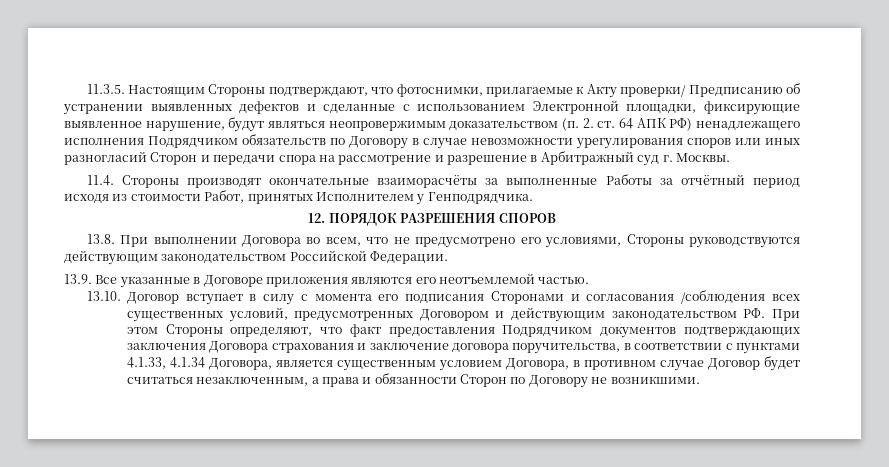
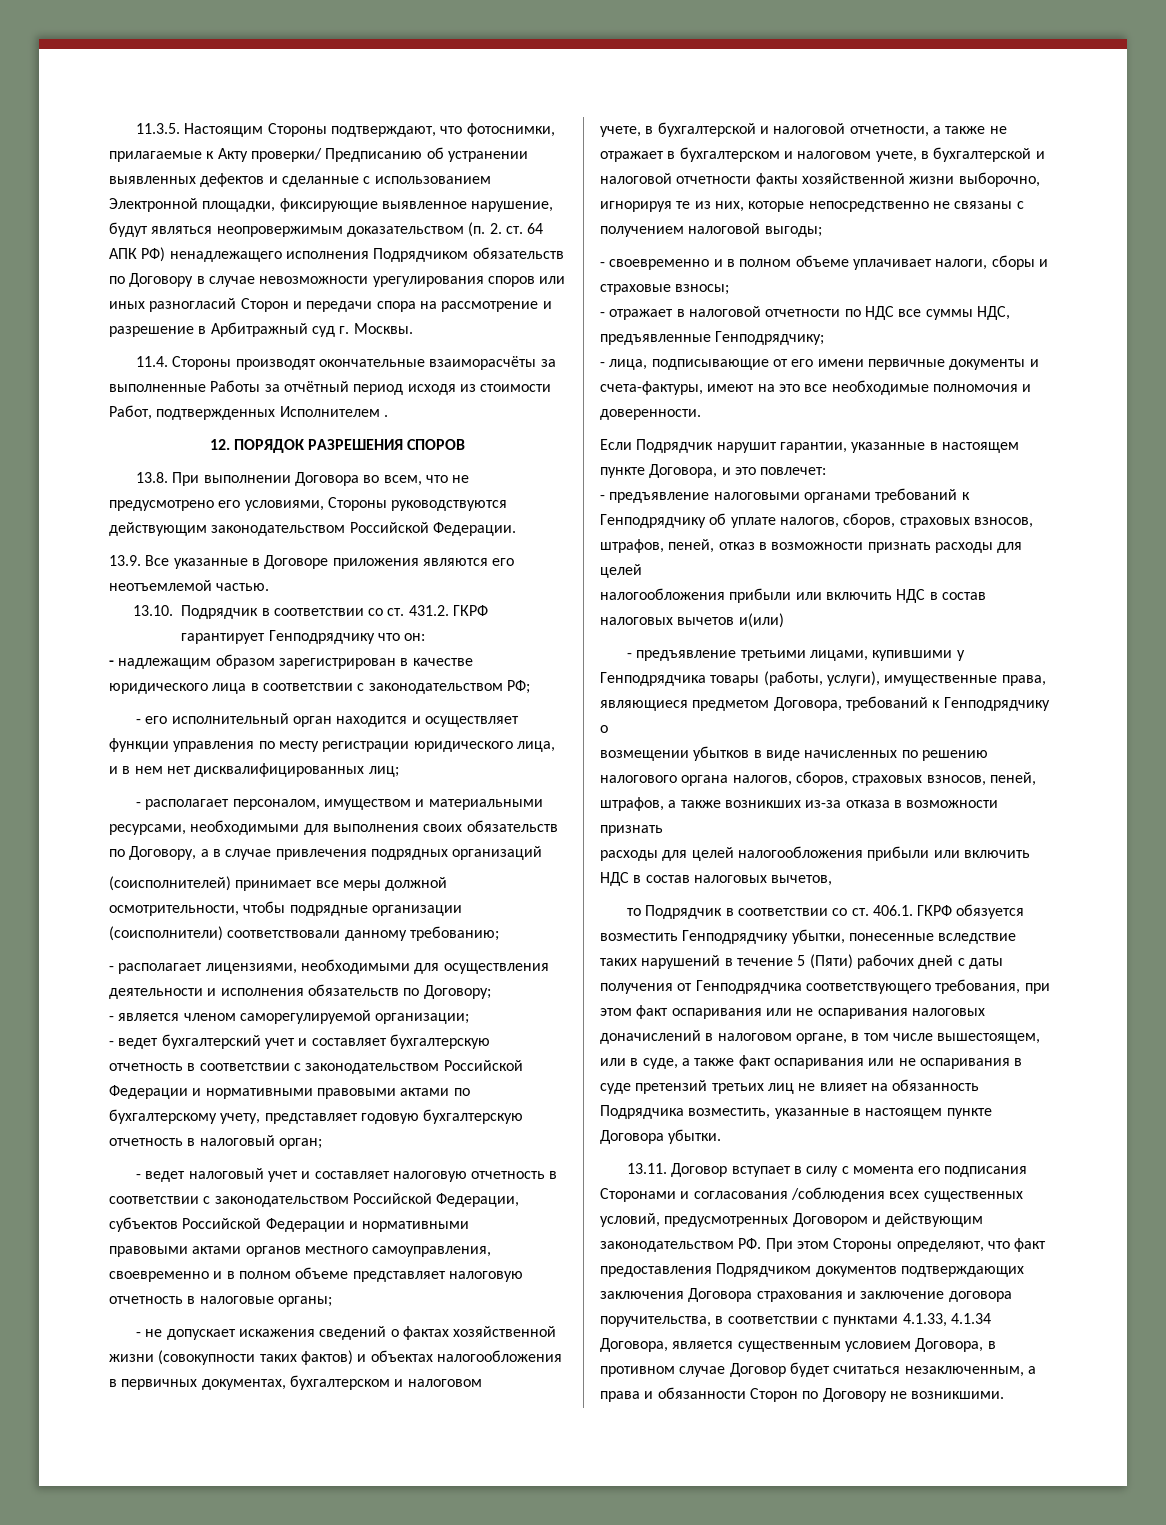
[247,192,533,205] принятых Исполнителем у Генподрядчика. -> [156,406,388,420] подтвержденных Исполнителем .
(121, 296) none -> [181,605,489,619] [181,630,426,644] [109,654,473,669] [109,680,530,694] [135,713,519,727] [109,738,555,752] [109,763,399,777] [135,799,543,810] [109,820,558,835] [109,846,543,860] [109,876,448,891] [109,901,462,916] [109,926,499,941] [109,959,549,974] [109,984,491,999] [109,1010,470,1024] [109,1034,490,1049] [109,1060,523,1074] [109,1085,470,1099] [109,1109,524,1124] [109,1135,322,1149] [135,1168,558,1182] [109,1193,520,1207] [109,1217,470,1232] [109,1246,492,1257] [109,1267,523,1282] [109,1296,332,1307] [135,1326,557,1340] [109,1350,562,1365] [109,1375,482,1390] [600,122,1007,137] [600,147,1045,162] [600,172,1040,187] [600,201,1024,212] [600,223,822,237] [600,255,1048,270] [600,284,730,295] [600,306,1010,320] [600,331,825,345] [600,359,1039,370] [600,380,1032,395] [600,409,701,420] [600,439,1019,453] [600,464,827,478] [600,488,970,503] [600,513,1033,528] [600,539,1023,553] [600,564,642,578] [600,588,986,603] [600,613,784,628] [626,650,965,661] [600,671,1046,686] [600,696,1050,711] [600,725,608,733] [600,746,988,761] [600,771,1036,786] [600,797,999,811] [600,825,663,836] [600,846,1030,861] [600,872,833,886] [626,904,1025,919] [600,929,1017,944] [600,954,1003,969] [600,979,1050,994] [600,1005,985,1019] [600,1030,1041,1044] [600,1055,1023,1069] [600,1079,980,1094] [600,1105,992,1119] [600,1129,722,1144] [626,1163,667,1174] Подрядчик в соответствии со ст. 431.2. ГКРФ гарантирует Генподрядчику что он: // - надлежащим образом зарегистрирован в качестве юридического лица в соответствии с законодательством РФ; // - его исполнительный орган находится и осуществляет функции управления по месту регистрации юридического лица, и в нем нет дисквалифицированных лиц; // - располагает персоналом, имуществом и материальными ресурсами, необходимыми для выполнения своих обязательств по Договору, а в случае привлечения подрядных организаций // (соисполнителей) принимает все меры должной осмотрительности, чтобы подрядные организации (соисполнители) соответствовали данному требованию; // - располагает лицензиями, необходимыми для осуществления деятельности и исполнения обязательств по Договору; // - является членом саморегулируемой организации; // - ведет бухгалтерский учет и составляет бухгалтерскую отчетность в соответствии с законодательством Российской Федерации и нормативными правовыми актами по бухгалтерскому учету, представляет годовую бухгалтерскую отчетность в налоговый орган; // - ведет налоговый учет и составляет налоговую отчетность в соответствии с законодательством Российской Федерации, субъектов Российской Федерации и нормативными // правовыми актами органов местного самоуправления, своевременно и в полном объеме представляет налоговую отчетность в налоговые органы; // - не допускает искажения сведений о фактах хозяйственной жизни (совокупности таких фактов) и объектах налогообложения в первичных документах, бухгалтерском и налоговом // учете, в бухгалтерской и налоговой отчетности, а также не отражает в бухгалтерском и налоговом учете, в бухгалтерской и налоговой отчетности факты хозяйственной жизни выборочно, игнорируя те из них, которые непосредственно не связаны с получением налоговой выгоды; // - своевременно и в полном объеме уплачивает налоги, сборы и страховые взносы; // - отражает в налоговой отчетности по НДС все суммы НДС, предъявленные Генподрядчику; // - лица, подписывающие от его имени первичные документы и счета-фактуры, имеют на это все необходимые полномочия и доверенности. // Если Подрядчик нарушит гарантии, указанные в настоящем пункте Договора, и это повлечет: // - предъявление налоговыми органами требований к Генподрядчику об уплате налогов, сборов, страховых взносов, штрафов, пеней, отказ в возможности признать расходы для целей // налогообложения прибыли или включить НДС в состав налоговых вычетов и(или) // - предъявление третьими лицами, купившими у Генподрядчика товары (работы, услуги), имущественные права, являющиеся предметом Договора, требований к Генподрядчику о // возмещении убытков в виде начисленных по решению налогового органа налогов, сборов, страховых взносов, пеней, штрафов, а также возникших из-за отказа в возможности признать // расходы для целей налогообложения прибыли или включить НДС в состав налоговых вычетов, // то Подрядчик в соответствии со ст. 406.1. ГКРФ обязуется возместить Генподрядчику убытки, понесенные вследствие таких нарушений в течение 5 (Пяти) рабочих дней с даты получения от Генподрядчика соответствующего требования, при этом факт оспаривания или не оспаривания налоговых доначислений в налоговом органе, в том числе вышестоящем, или в суде, а также факт оспаривания или не оспаривания в суде претензий третьих лиц не влияет на обязанность Подрядчика возместить, указанные в настоящем пункте Договора убытки. // 13.11.

